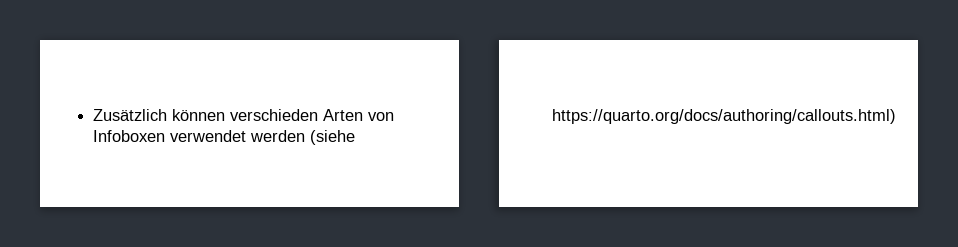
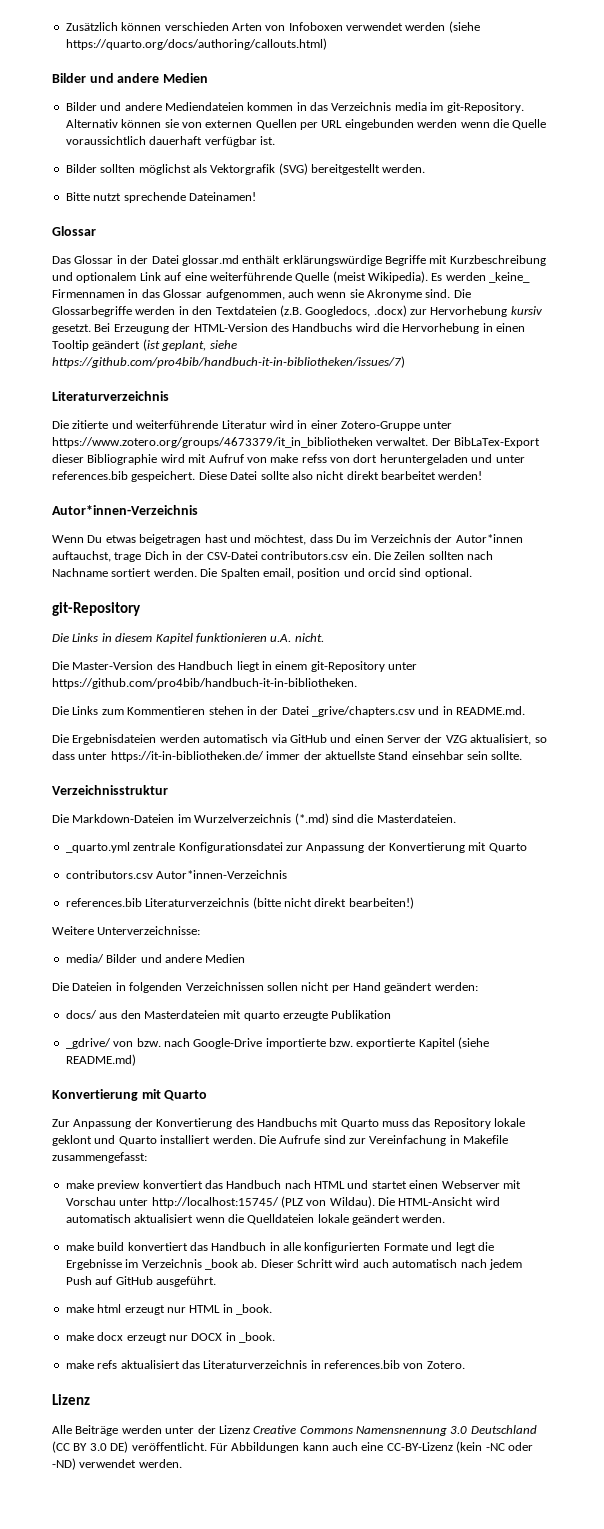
(897, 116) none -> [52,73,208,83] [65,102,524,113] [65,119,547,130] [65,136,275,147] [65,163,426,175] [65,192,256,203] [52,226,96,236] [52,255,546,266] [52,271,531,283] [52,289,471,300] [52,305,543,317] [52,323,526,334] [52,339,237,351] [52,356,405,368] [52,391,169,401] [52,420,453,431] [52,437,541,448] [52,454,525,465] [52,471,483,482] [52,505,198,515] [52,534,523,545] [52,551,494,562] [52,568,472,579] [52,602,141,616] [52,633,324,644] [52,661,417,672] [52,678,357,689] [52,706,526,717] [52,734,547,745] [52,751,523,762] [52,785,168,795] [52,813,456,825] [65,842,527,853] [65,870,288,879] [65,897,414,909] [52,926,201,935] [65,954,246,963] [52,982,478,993] [65,1010,392,1021] [65,1037,490,1049] [65,1054,136,1066] [52,1089,208,1101] [52,1118,526,1129] [52,1135,509,1146] [52,1152,147,1163] [65,1180,521,1191] [65,1196,500,1208] [65,1214,446,1225] [65,1242,494,1253] [65,1259,522,1270] [65,1276,216,1287] [65,1304,272,1315] [65,1332,275,1343] [65,1360,465,1369] [52,1394,90,1405] [52,1425,537,1436] [52,1441,533,1453] [52,1458,182,1470] // Bilder und andere Medien // Bilder und andere Mediendateien kommen in das Verzeichnis media im git-Repository. Alternativ können sie von externen Quellen per URL eingebunden werden wenn die Quelle voraussichtlich dauerhaft verfügbar ist. // Bilder sollten möglichst als Vektorgrafik (SVG) bereitgestellt werden. // Bitte nutzt sprechende Dateinamen! // Glossar // Das Glossar in der Datei glossar.md enthält erklärungswürdige Begriffe mit Kurzbeschreibung und optionalem Link auf eine weiterführende Quelle (meist Wikipedia). Es werden _keine_ Firmennamen in das Glossar aufgenommen, auch wenn sie Akronyme sind. Die Glossarbegriffe werden in den Textdateien (z.B. Googledocs, .docx) zur Hervorhebung kursiv gesetzt. Bei Erzeugung der HTML-Version des Handbuchs wird die Hervorhebung in einen Tooltip geändert (ist geplant, siehe https://github.com/pro4bib/handbuch-it-in-bibliotheken/issues/7) // Literaturverzeichnis // Die zitierte und weiterführende Literatur wird in einer Zotero-Gruppe unter https://www.zotero.org/groups/4673379/it_in_bibliotheken verwaltet. Der BibLaTex-Export dieser Bibliographie wird mit Aufruf von make refss von dort heruntergeladen und unter references.bib gespeichert. Diese Datei sollte also nicht direkt bearbeitet werden! // Autor*innen-Verzeichnis // Wenn Du etwas beigetragen hast und möchtest, dass Du im Verzeichnis der Autor*innen auftauchst, trage Dich in der CSV-Datei contributors.csv ein. Die Zeilen sollten nach Nachname sortiert werden. Die Spalten email, position und orcid sind optional. // git-Repository // Die Links in diesem Kapitel funktionieren u.A. nicht. // Die Master-Version des Handbuch liegt in einem git-Repository unter https://github.com/pro4bib/handbuch-it-in-bibliotheken. // Die Links zum Kommentieren stehen in der Datei _grive/chapters.csv und in README.md. // Die Ergebnisdateien werden automatisch via GitHub und einen Server der VZG aktualisiert, so dass unter https://it-in-bibliotheken.de/ immer der aktuellste Stand einsehbar sein sollte. // Verzeichnisstruktur // Die Markdown-Dateien im Wurzelverzeichnis (*.md) sind die Masterdateien. // _quarto.yml zentrale Konfigurationsdatei zur Anpassung der Konvertierung mit Quarto // contributors.csv Autor*innen-Verzeichnis // references.bib Literaturverzeichnis (bitte nicht direkt bearbeiten!) // Weitere Unterverzeichnisse: // media/ Bilder und andere Medien // Die Dateien in folgenden Verzeichnissen sollen nicht per Hand geändert werden: // docs/ aus den Masterdateien mit quarto erzeugte Publikation // _gdrive/ von bzw. nach Google-Drive importierte bzw. exportierte Kapitel (siehe README.md) // Konvertierung mit Quarto // Zur Anpassung der Konvertierung des Handbuchs mit Quarto muss das Repository lokale geklont und Quarto installiert werden. Die Aufrufe sind zur Vereinfachung in Makefile zusammengefasst: // make preview konvertiert das Handbuch nach HTML und startet einen Webserver mit Vorschau unter http://localhost:15745/ (PLZ von Wildau). Die HTML-Ansicht wird automatisch aktualisiert wenn die Quelldateien lokale geändert werden. // make build konvertiert das Handbuch in alle konfigurierten Formate und legt die Ergebnisse im Verzeichnis _book ab. Dieser Schritt wird auch automatisch nach jedem Push auf GitHub ausgeführt. // make html erzeugt nur HTML in _book. // make docx erzeugt nur DOCX in _book. // make refs aktualisiert das Literaturverzeichnis in references.bib von Zotero. // Lizenz // Alle Beiträge werden unter der Lizenz Creative Commons Namensnennung 3.0 Deutschland (CC BY 3.0 DE) veröffentlicht. Für Abbildungen kann auch eine CC-BY-Lizenz (kein -NC oder -ND) verwendet werden.

